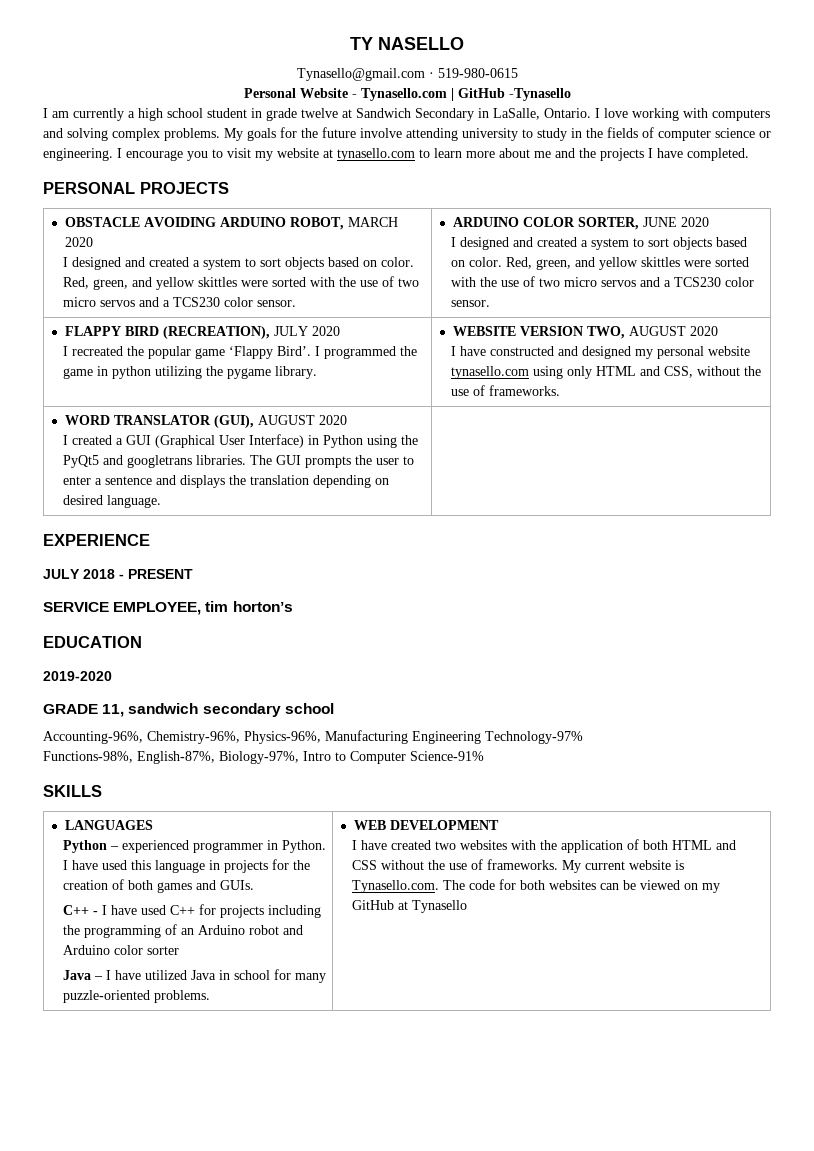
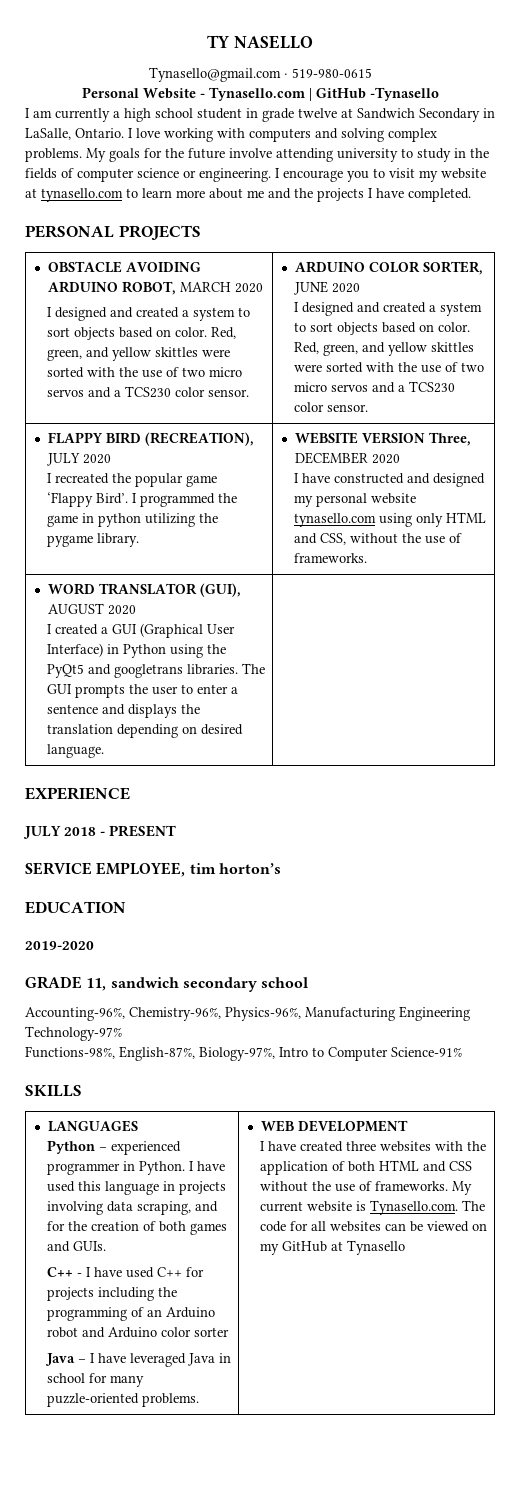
[586,326,686,339] TWO, AUGUST -> [428,432,471,446] [294,452,368,464] Three, DECEMBER
(268, 866) none -> [47,1201,219,1215] involving data scraping, and
[144,970,187,980] utilized -> [130,1353,187,1367] leveraged
[434,841,456,850] two -> [346,1141,377,1151] three
[519,880,545,890] both -> [311,1221,327,1231] all

